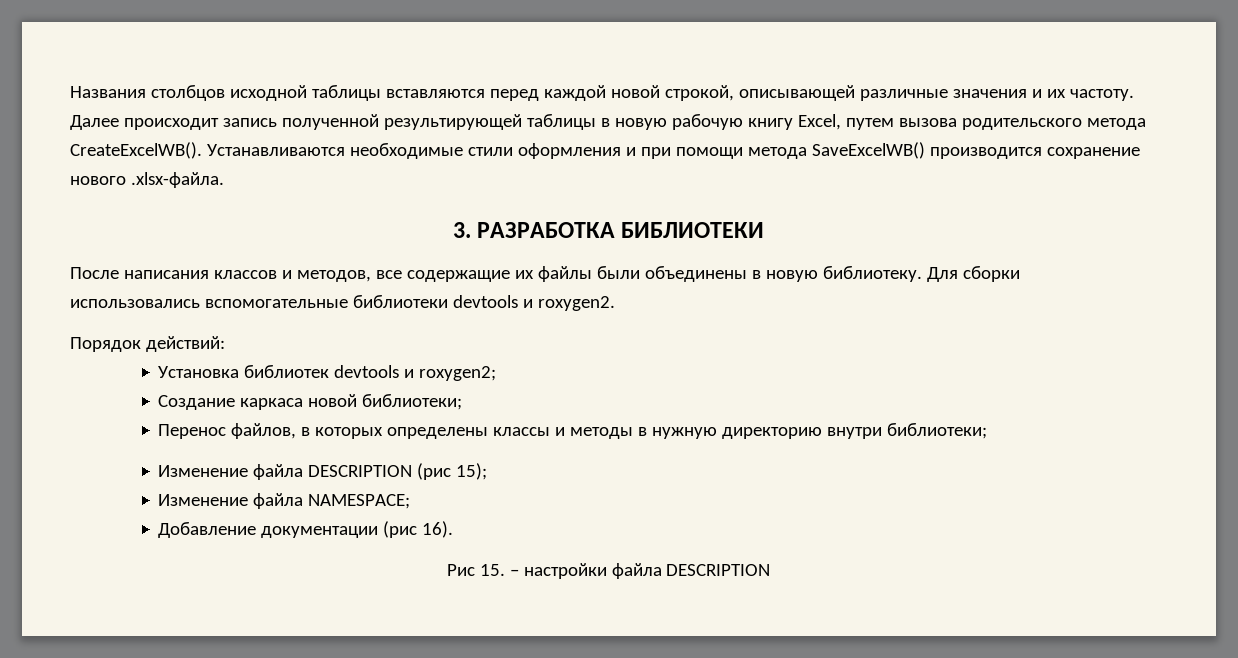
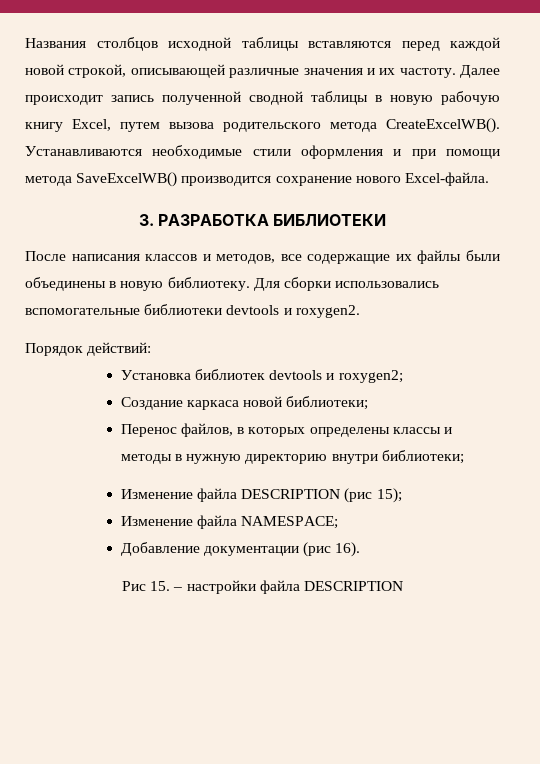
[383,114,522,130] результирующей -> [249,91,303,105] сводной
[130,172,224,188] .xlsx-файла. -> [404,172,489,186] Excel-файла.

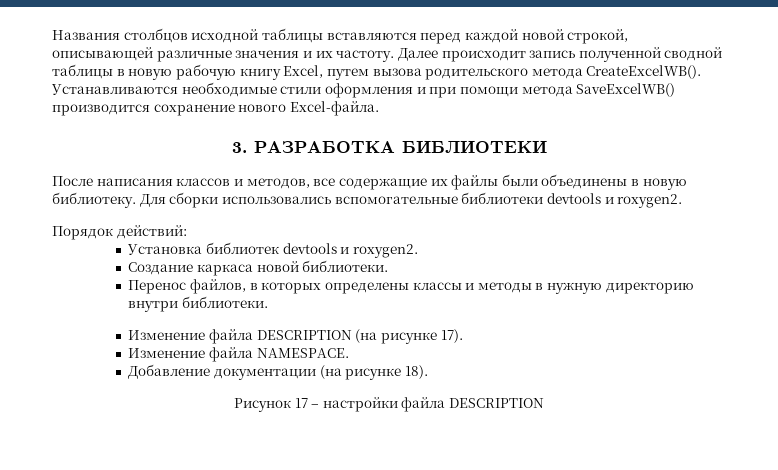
[338,370,403,383] roxygen2; -> [352,244,418,258] roxygen2.
[286,396,369,410] библиотеки; -> [302,260,389,272] библиотеки.
[381,450,464,464] библиотеки; -> [181,296,268,308] библиотеки.
[344,488,402,503] [120,515,339,529] (рис 15); // Изменение файла NAMESPACE; -> [355,329,463,344] [128,347,349,362] (на рисунке 17). // Изменение файла NAMESPACE.
[303,542,361,557] [122,581,171,591] (рис 16). // Рис 15. -> [319,365,428,380] [233,398,308,412] (на рисунке 18). // Рисунок 17

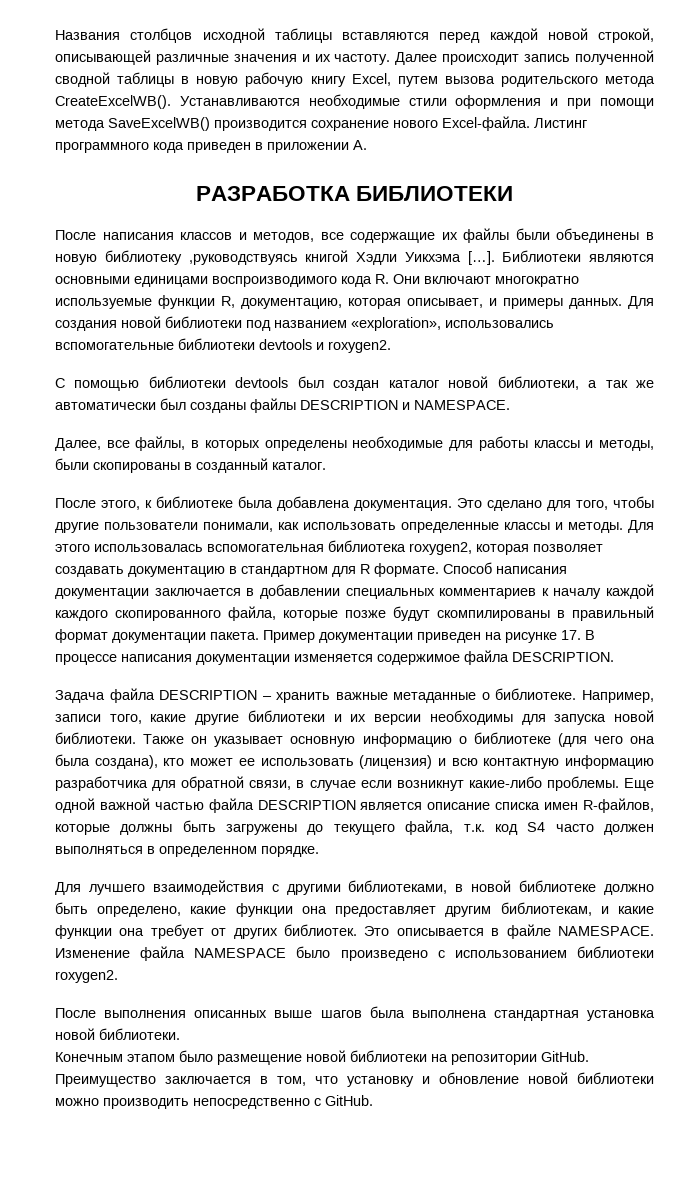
[231,142,247,153] // 3. -> [534,118,587,128] [55,140,367,153] Листинг программного кода приведен в приложении А. //
[52,192,219,208] библиотеку. Для сборки -> [104,250,654,265] [55,274,579,287] [55,295,654,309] [55,316,441,331] библиотеку ,руководствуясь книгой Хэдли Уикхэма […]. Библиотеки являются основными единицами воспроизводимого кода R. Они включают многократно используемые функции R, документацию, которая описывает, и примеры данных. Для создания новой библиотеки под названием «exploration»,
[52,225,187,240] [127,242,418,258] [128,260,389,276] [128,279,694,294] [128,296,268,312] [128,329,463,344] [128,347,349,362] [128,364,428,380] [233,397,545,412] Порядок действий: // Установка библиотек devtools и roxygen2. // Создание каркаса новой библиотеки. // Перенос файлов, в которых определены классы и методы в нужную директорию внутри библиотеки. // Изменение файла DESCRIPTION (на рисунке 17). // Изменение файла NAMESPACE. // Добавление документации (на рисунке 18). // Рисунок 17 – настройки файла DESCRIPTION -> [55,376,654,391] [55,398,510,413] [55,436,655,451] [55,458,326,473] [55,496,654,511] [55,520,654,533] [55,540,603,555] [55,562,567,577] [55,584,654,599] [55,606,654,621] [55,629,595,643] [55,650,614,665] [55,688,654,703] [55,710,655,725] [55,732,656,747] [55,754,654,769] [55,776,655,791] [55,798,655,813] [55,820,655,835] [55,846,319,857] [55,880,655,895] [55,902,654,917] [55,924,654,939] [55,946,655,961] [55,970,118,983] [55,1006,655,1021] [55,1028,180,1040] [55,1050,589,1065] [55,1072,654,1087] [55,1095,373,1109] С помощью библиотеки devtools был создан каталог новой библиотеки, а так же автоматически был созданы файлы DESCRIPTION и NAMESPACE. // Далее, все файлы, в которых определены необходимые для работы классы и методы, были скопированы в созданный каталог. // После этого, к библиотеке была добавлена документация. Это сделано для того, чтобы другие пользователи понимали, как использовать определенные классы и методы. Для этого использовалась вспомогательная библиотека roxygen2, которая позволяет создавать документацию в стандартном для R формате. Способ написания документации заключается в добавлении специальных комментариев к началу каждой каждого скопированного файла, которые позже будут скомпилированы в правильный формат документации пакета. Пример документации приведен на рисунке 17. В процессе написания документации изменяется содержимое файла DESCRIPTION. // Задача файла DESCRIPTION – хранить важные метаданные о библиотеке. Например, записи того, какие другие библиотеки и их версии необходимы для запуска новой библиотеки. Также он указывает основную информацию о библиотеке (для чего она была создана), кто может ее использовать (лицензия) и всю контактную информацию разработчика для обратной связи, в случае если возникнут какие-либо проблемы. Еще одной важной частью файла DESCRIPTION является описание списка имен R-файлов, которые должны быть загружены до текущего файла, т.к. код S4 часто должен выполняться в определенном порядке. // Для лучшего взаимодействия с другими библиотеками, в новой библиотеке должно быть определено, какие функции она предоставляет другим библиотекам, и какие функции она требует от других библиотек. Это описывается в файле NAMESPACE. Изменение файла NAMESPACE было произведено с использованием библиотеки roxygen2. // После выполнения описанных выше шагов была выполнена стандартная установка новой библиотеки. // Конечным этапом было размещение новой библиотеки на репозитории GitHub. Преимущество заключается в том, что установку и обновление новой библиотеки можно производить непосредственно с GitHub.

